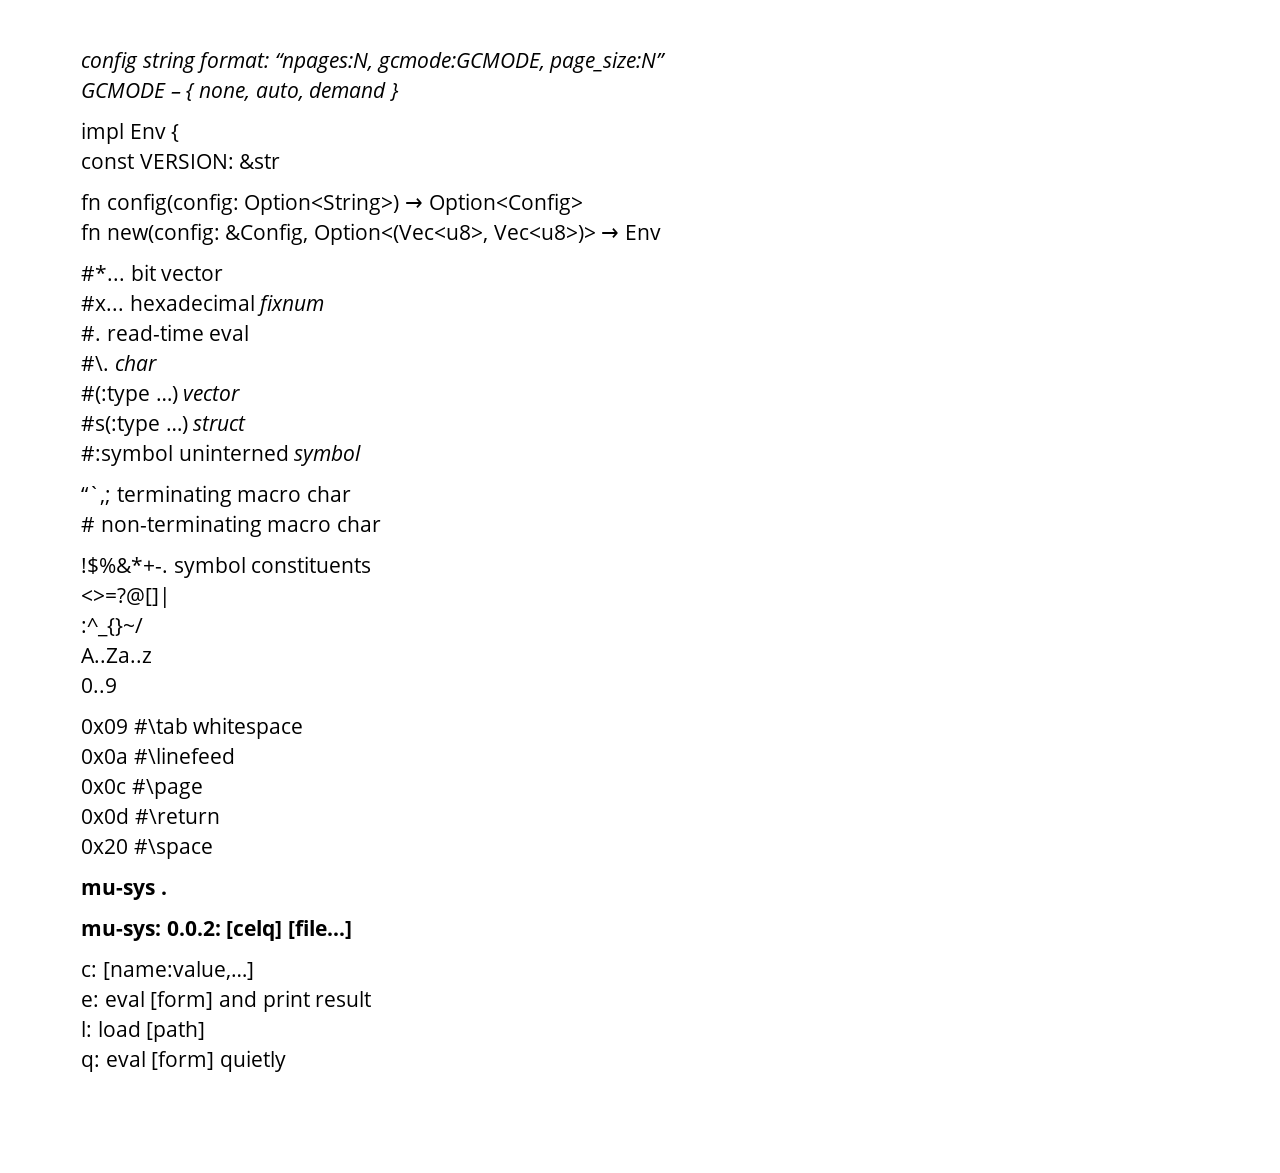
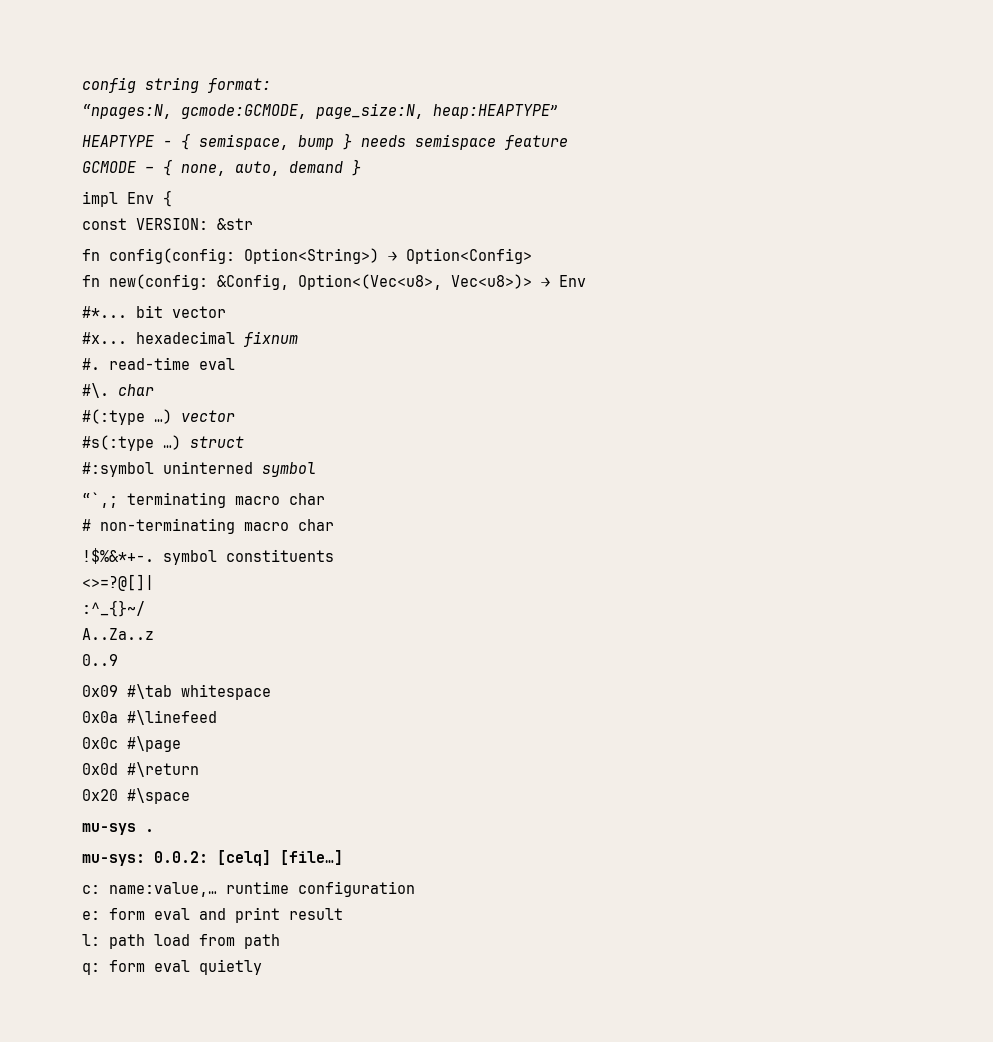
(270, 62) none -> (271, 85) //
[549,52,667,73] page_size:N” -> [316,103,559,119] [82,133,568,150] page_size:N, heap:HEAPTYPE” // HEAPTYPE - { semispace, bump } needs semispace feature
[102,961,254,980] [name:value,…] -> [109,881,415,897] name:value,… runtime configuration
[104,991,214,1010] eval [form] -> [109,908,190,920] form eval
[97,1021,206,1042] load [path] -> [109,934,280,949] path load from path
[105,1051,215,1070] eval [form] -> [109,960,190,972] form eval

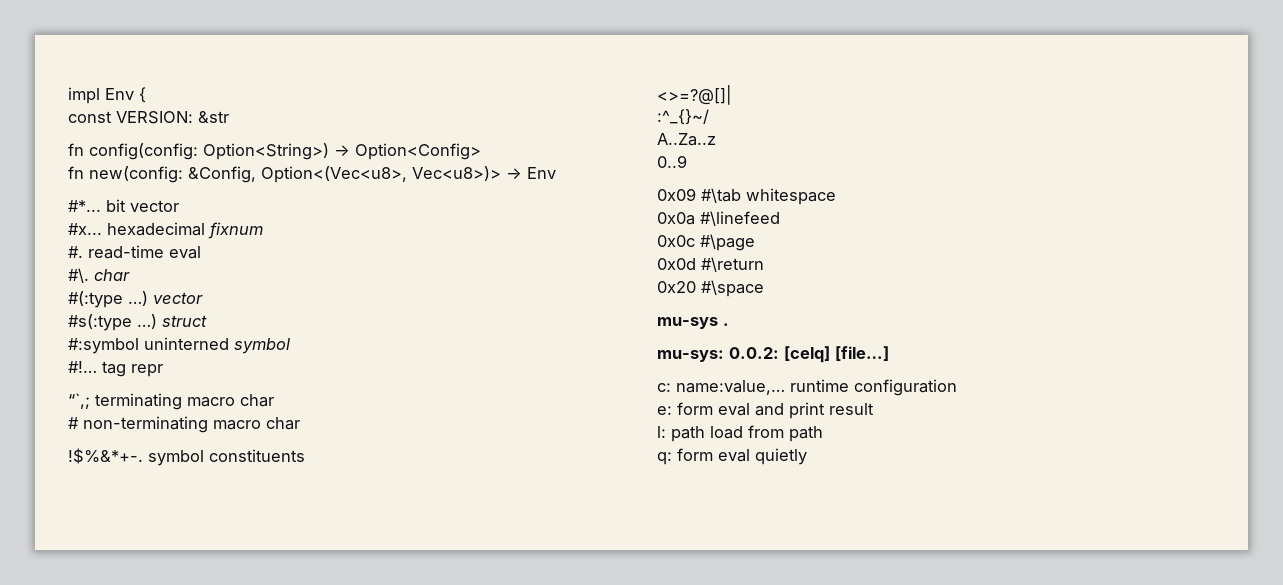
[82,77,271,93] [82,103,559,119] [82,133,568,150] [82,159,361,176] config string format: // “npages:N, gcmode:GCMODE, page_size:N, heap:HEAPTYPE” // HEAPTYPE - { semispace, bump } needs semispace feature // GCMODE – { none, auto, demand } // -> (68, 95) none
(316, 469) none -> [68,361,163,377] // #!… tag repr

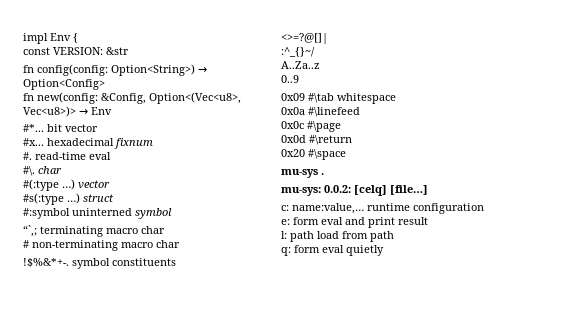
[68,361,163,377] // #!… tag repr -> (172, 213) none

